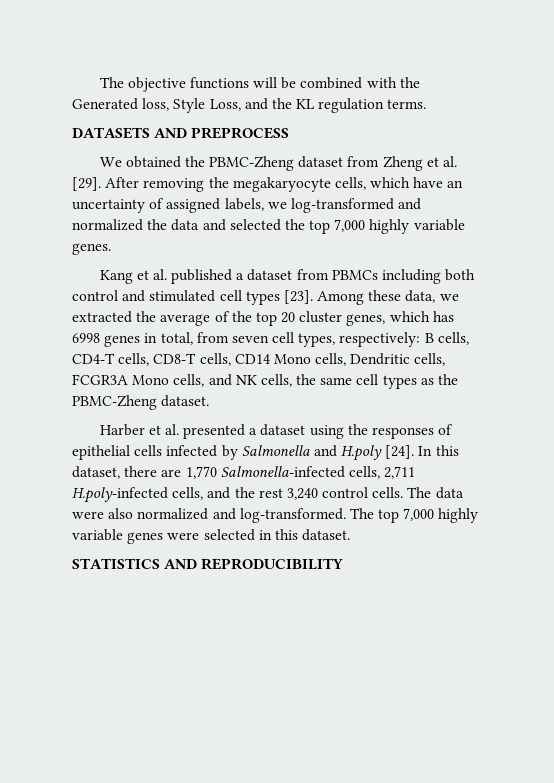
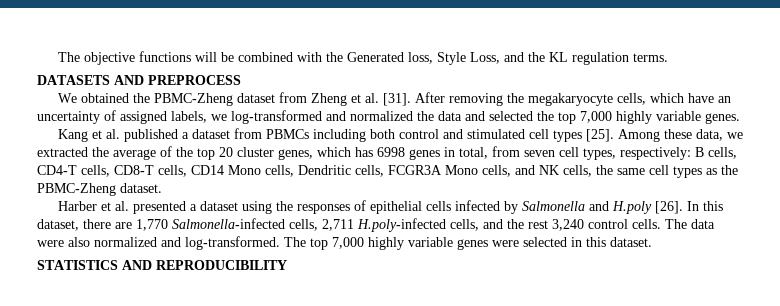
[72,177,101,191] [29]. -> [382,93,411,106] [31].
[283,290,313,304] [23]. -> [585,129,614,142] [25].
[385,445,415,459] [24]. -> [654,201,683,214] [26].

